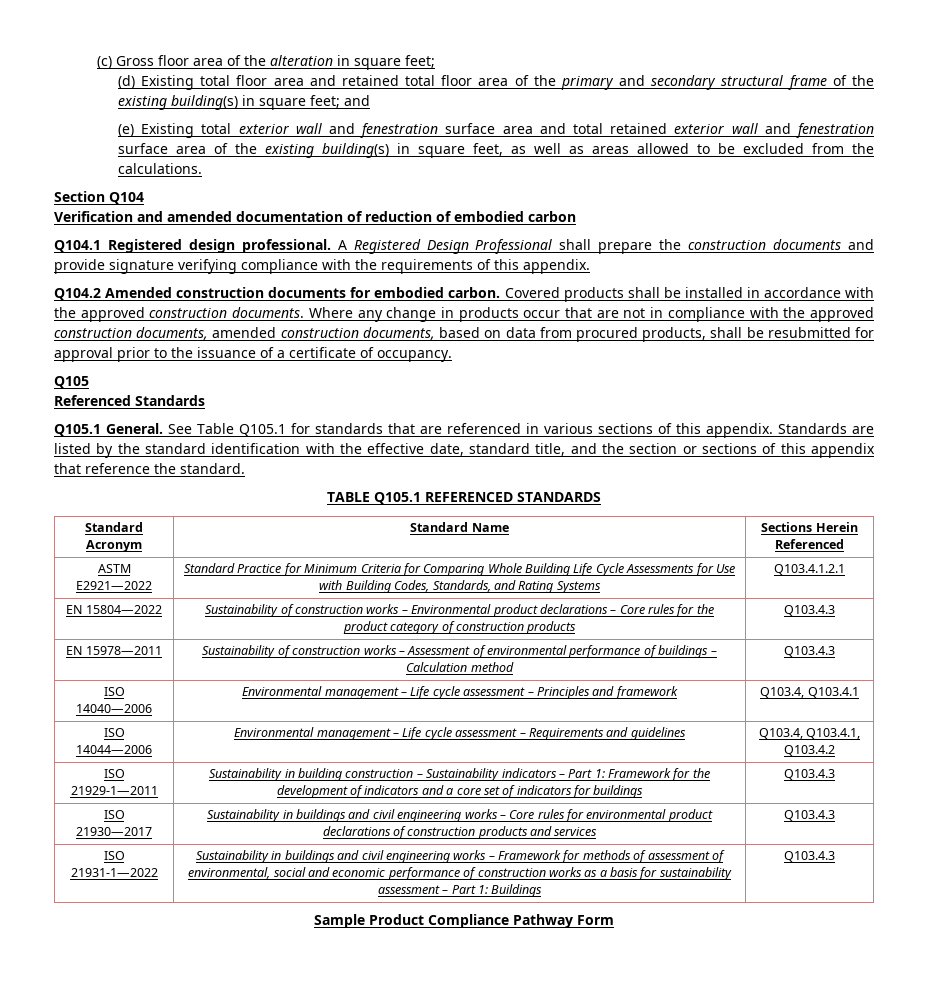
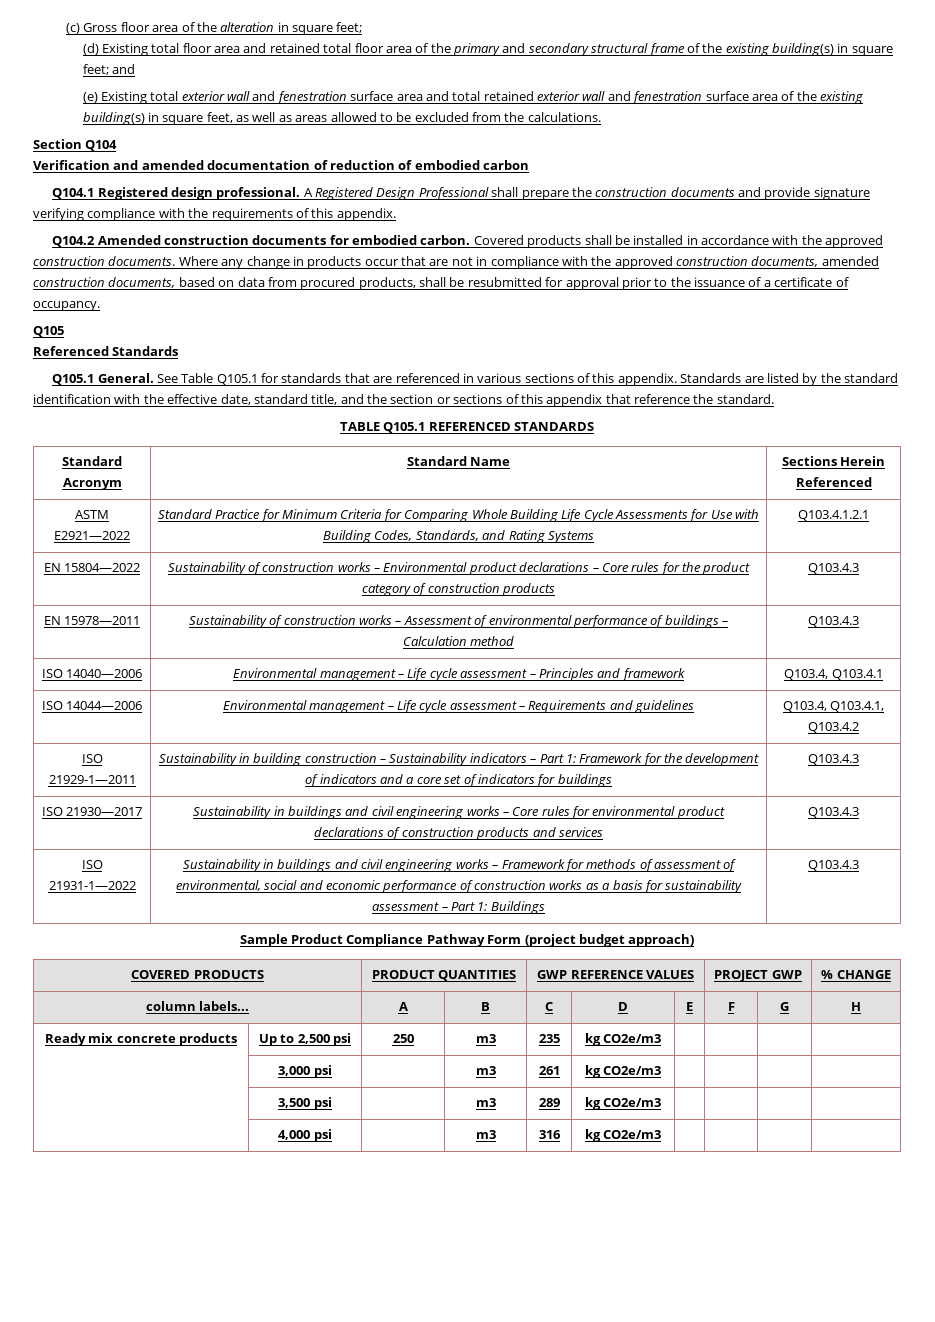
(614, 920) none -> [524,934,695,947] [131,970,264,979] [371,970,517,981] [537,970,694,979] [714,970,802,982] [821,970,891,979] [145,1001,250,1011] [398,1002,408,1011] [481,1002,490,1011] [545,1002,553,1011] [618,1002,628,1011] [686,1002,693,1011] [727,1002,735,1011] [780,1002,789,1011] [851,1002,861,1011] [44,1033,238,1046] [258,1033,352,1046] [392,1034,414,1043] [475,1034,496,1043] [538,1034,560,1043] [584,1033,662,1046] [278,1065,332,1078] [475,1066,496,1075] [538,1066,560,1075] [584,1065,662,1078] [278,1097,332,1110] [475,1098,496,1107] [538,1098,560,1107] [584,1097,662,1110] [278,1129,332,1142] [475,1130,496,1139] [538,1130,561,1139] [584,1129,662,1142] (project budget approach) // COVERED PRODUCTS | PRODUCT QUANTITIES | GWP REFERENCE VALUES | PROJECT GWP | % CHANGE // column labels... | A | B | C | D | E | F | G | H // Ready mix concrete products | Up to 2,500 psi | 250 | m3 | 235 | kg CO2e/m3 | | | | // | 3,000 psi | | m3 | 261 | kg CO2e/m3 | | | | // | 3,500 psi | | m3 | 289 | kg CO2e/m3 | | | | // | 4,000 psi | | m3 | 316 | kg CO2e/m3 | | | |

